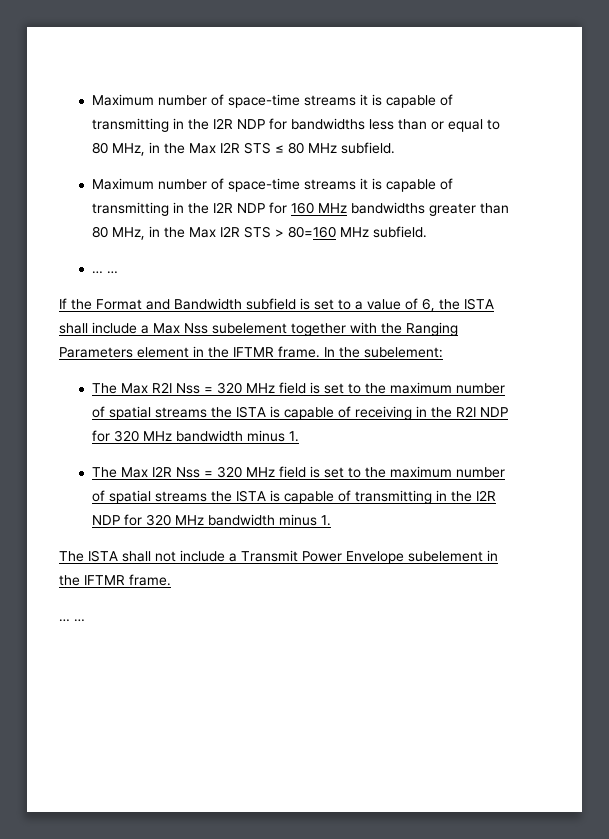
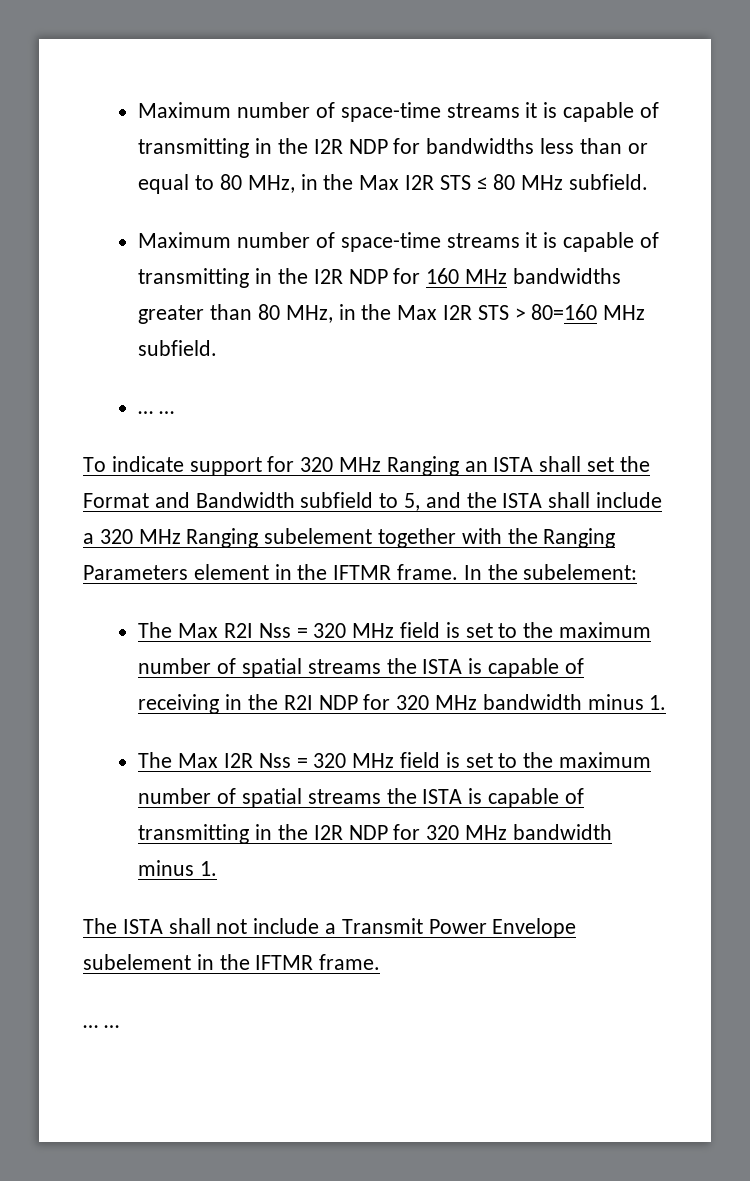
[59,298,67,309] If -> [83,456,615,476] To indicate support for 320 MHz Ranging an ISTA shall set
[300,298,435,312] is set to a value of 6, -> [379,492,461,511] to 5, and
[153,323,208,334] Max Nss -> [99,528,259,548] 320 MHz Ranging

